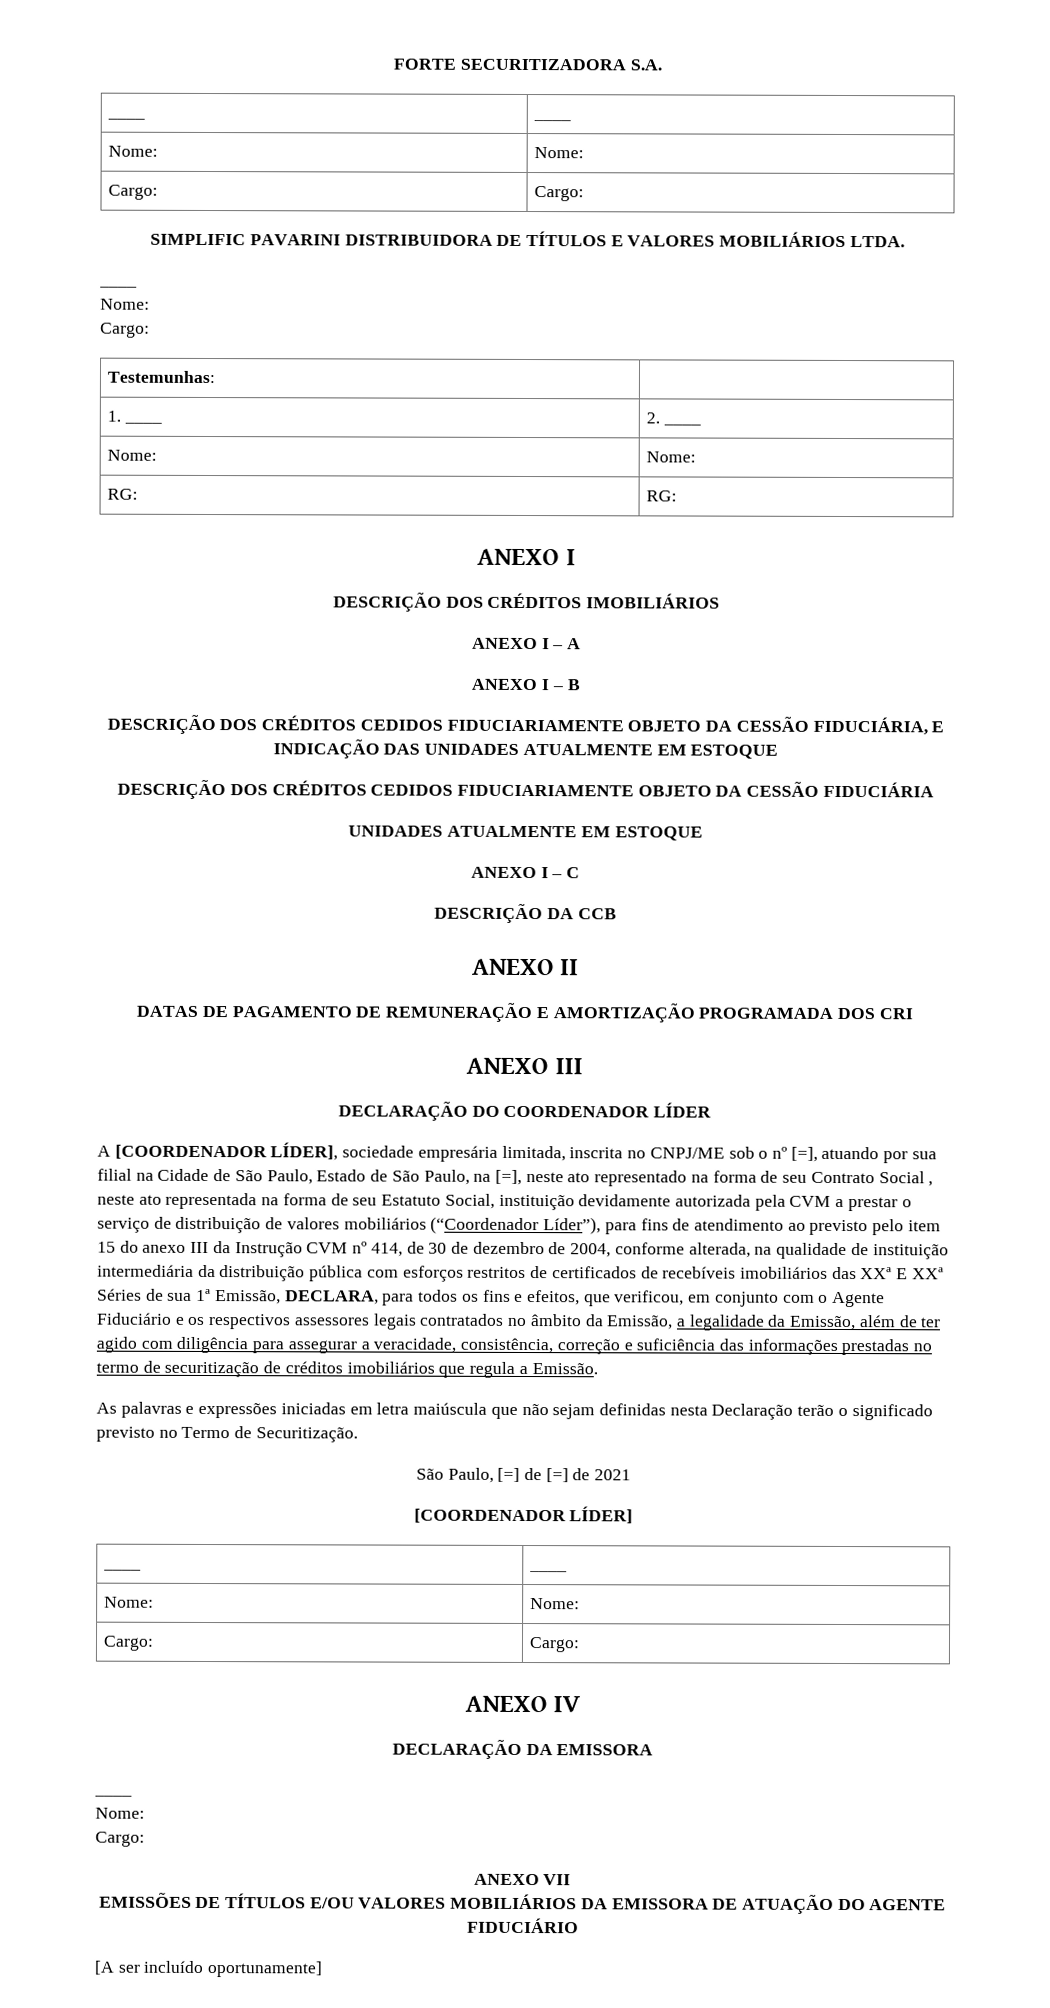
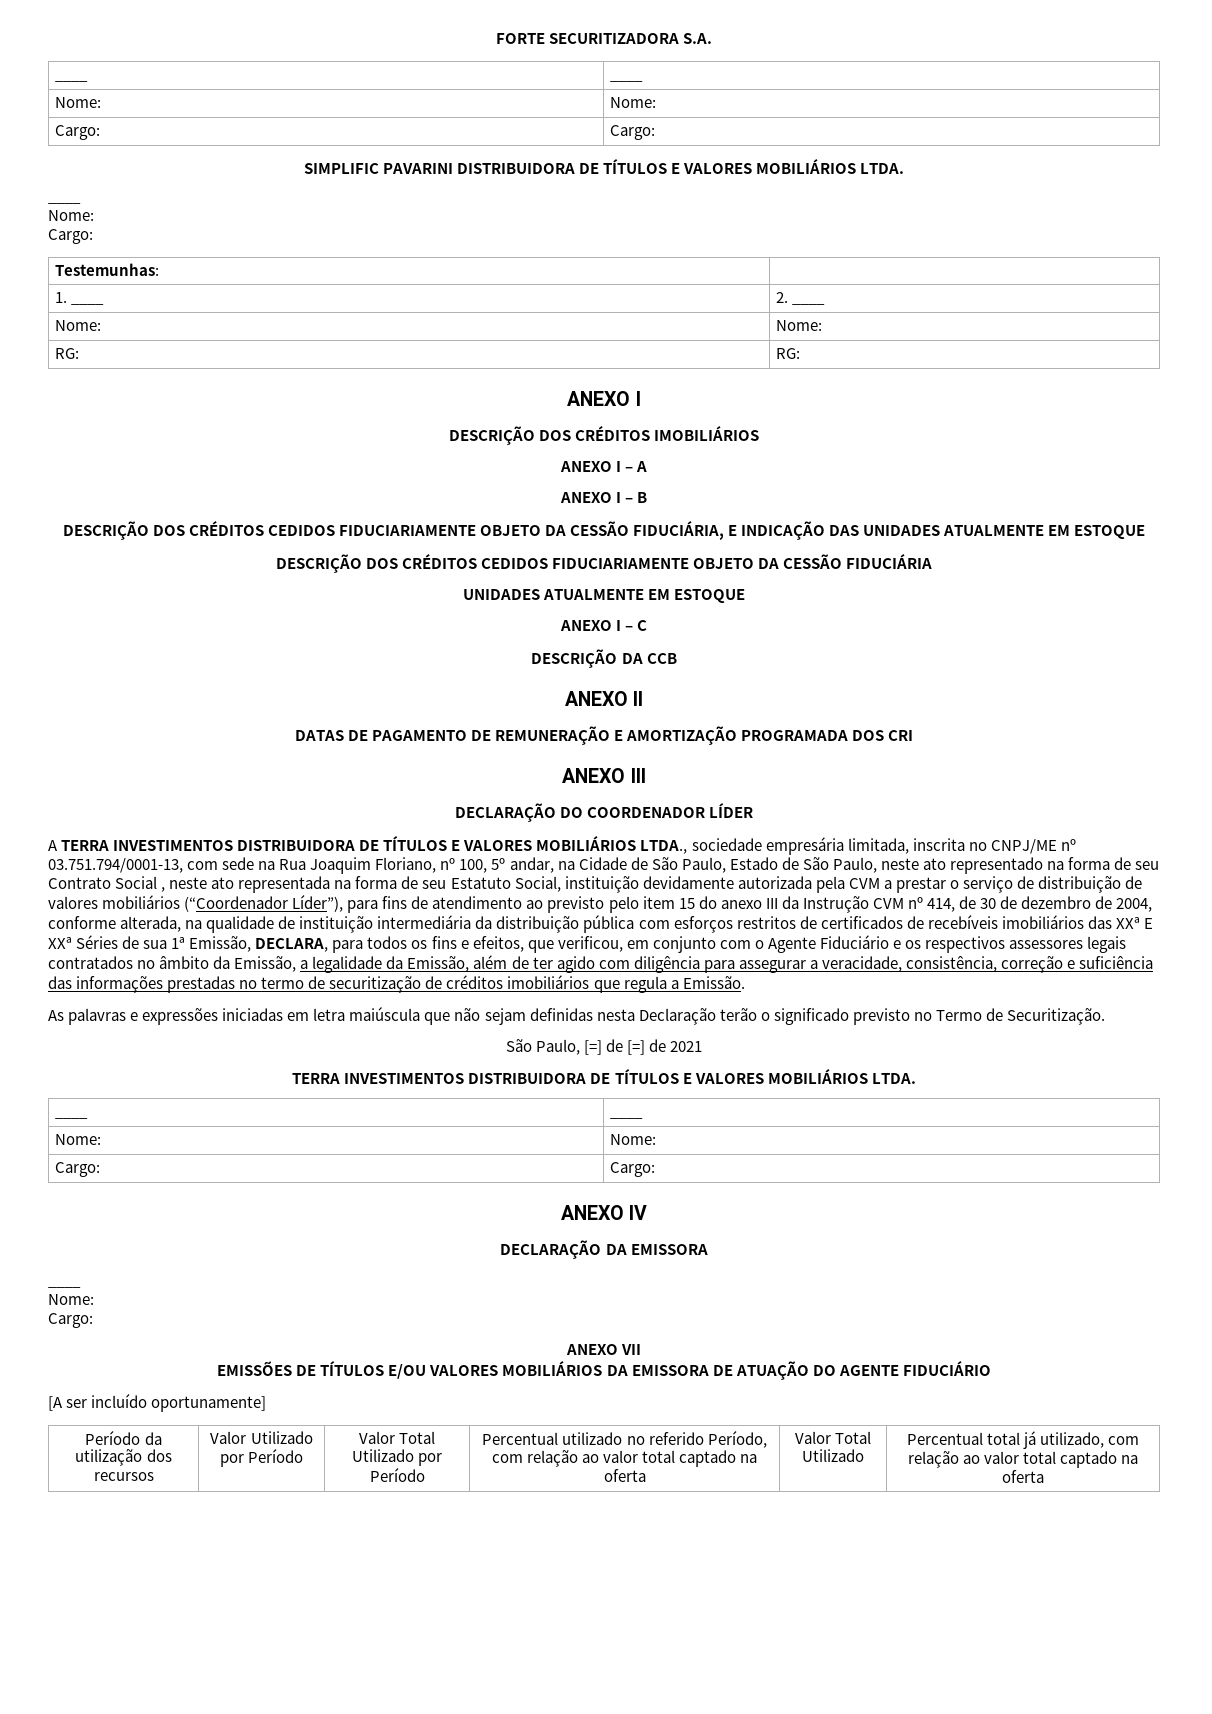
[114,1142,339,1161] [COORDENADOR LÍDER], -> [61,836,688,854] TERRA INVESTIMENTOS DISTRIBUIDORA DE TÍTULOS E VALORES MOBILIÁRIOS LTDA.,
[728,1146,937,1164] [97,1168,132,1181] sob o nº [=], atuando por sua filial -> [1060,839,1076,851] [48,857,554,874] nº 03.751.794/0001-13, com sede na Rua Joaquim Floriano, nº 100, 5º andar,
[473,1169,522,1185] na [=], -> (877, 865) none
[413,1506,634,1524] [COORDENADOR LÍDER] -> [292,1069,916,1084] TERRA INVESTIMENTOS DISTRIBUIDORA DE TÍTULOS E VALORES MOBILIÁRIOS LTDA.
(323, 1969) none -> [85,1431,162,1445] [75,1449,172,1466] [93,1472,154,1481] [210,1431,313,1444] [219,1449,304,1467] [358,1431,436,1444] [351,1449,443,1466] [369,1468,425,1482] [482,1431,767,1448] [491,1450,758,1467] [603,1469,646,1482] [794,1431,872,1444] [802,1449,864,1462] [906,1431,1140,1449] [907,1451,1139,1468] [1002,1470,1044,1483] // Período da utilização dos recursos | Valor Utilizado por Período | Valor Total Utilizado por Período | Percentual utilizado no referido Período, com relação ao valor total captado na oferta | Valor Total Utilizado | Percentual total já utilizado, com relação ao valor total captado na oferta

